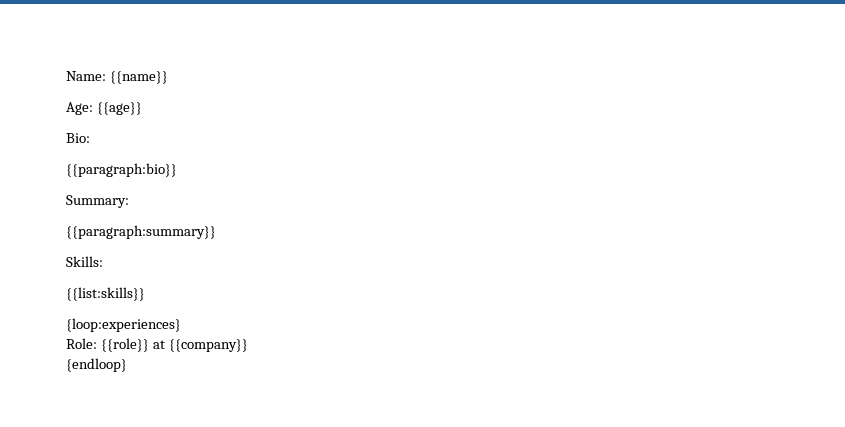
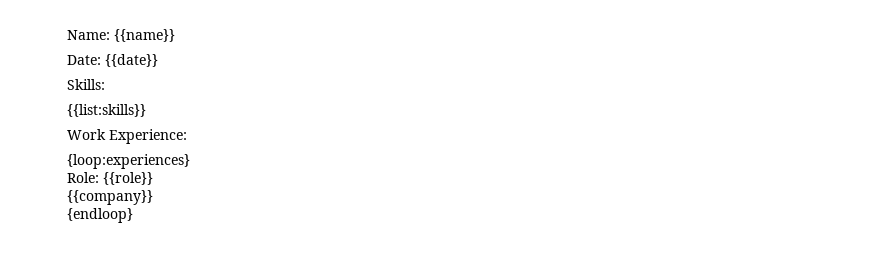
[66,102,142,115] [66,133,90,143] [66,163,177,177] [66,195,129,208] [66,225,216,239] Age: {{age}} // Bio: // {{paragraph:bio}} // Summary: // {{paragraph:summary}} -> [67,54,158,67] Date: {{date}}
(145, 294) none -> [67,129,187,144] // Work Experience:
[152,340,165,349] at -> (153, 178) //

